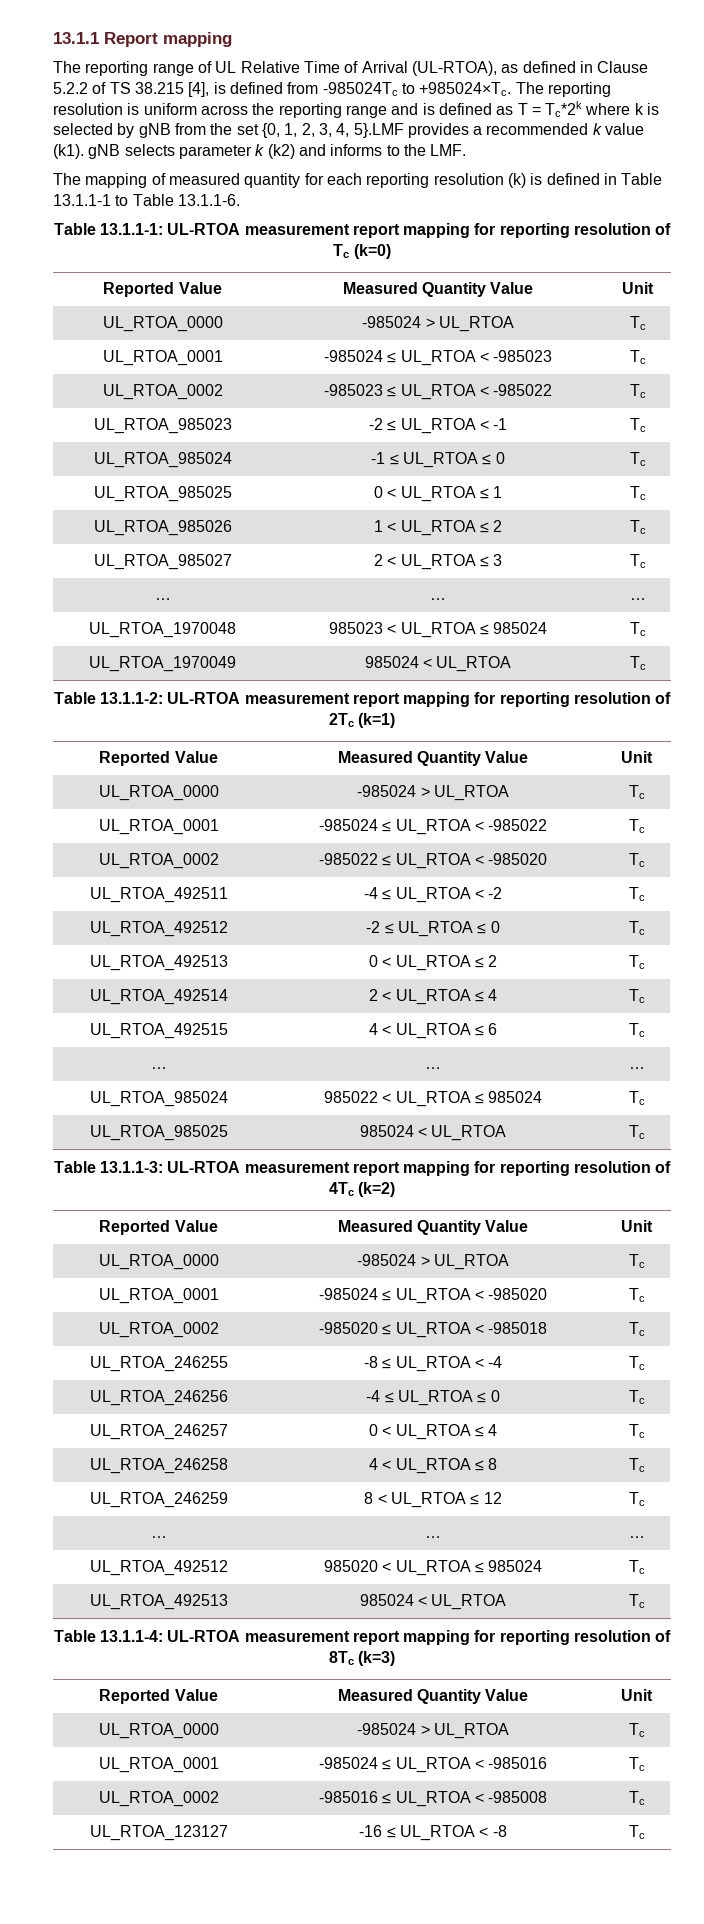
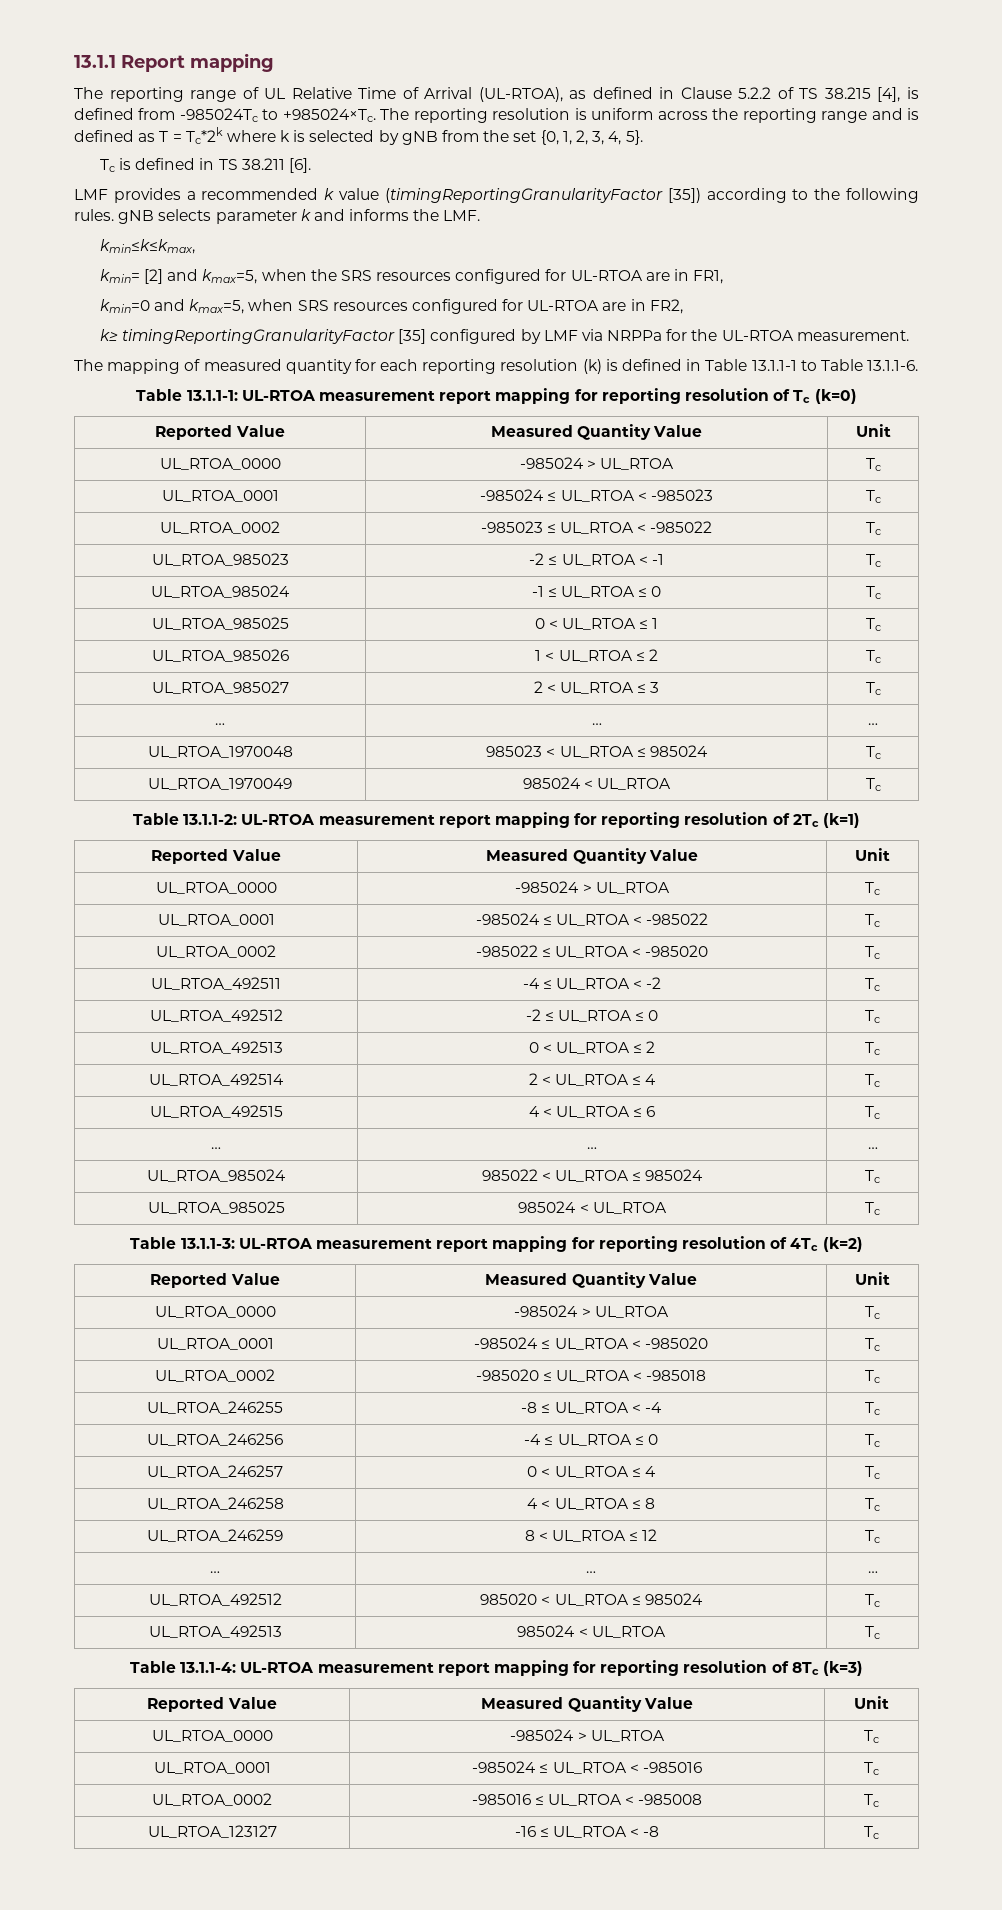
[353,123,404,138] 5}.LMF -> [625,130,643,145] [99,158,311,173] [74,189,108,200] 5}. // Tc is defined in TS 38.211 [6]. // LMF
[53,144,84,159] (k1). -> [384,188,920,203] [74,209,114,221] (timingReportingGranularityFactor [35]) according to the following rules.
[267,144,295,159] (k2) -> (311, 215) none
[386,145,400,156] to -> (410, 215) none
(467, 150) none -> [99,239,195,254] [99,269,724,284] [99,299,683,314] [99,329,909,344] // kmin≤k≤kmax, // kmin= [2] and kmax=5, when the SRS resources configured for UL-RTOA are in FR1, // kmin=0 and kmax=5, when SRS resources configured for UL-RTOA are in FR2, // k≥ timingReportingGranularityFactor [35] configured by LMF via NRPPa for the UL-RTOA measurement.

